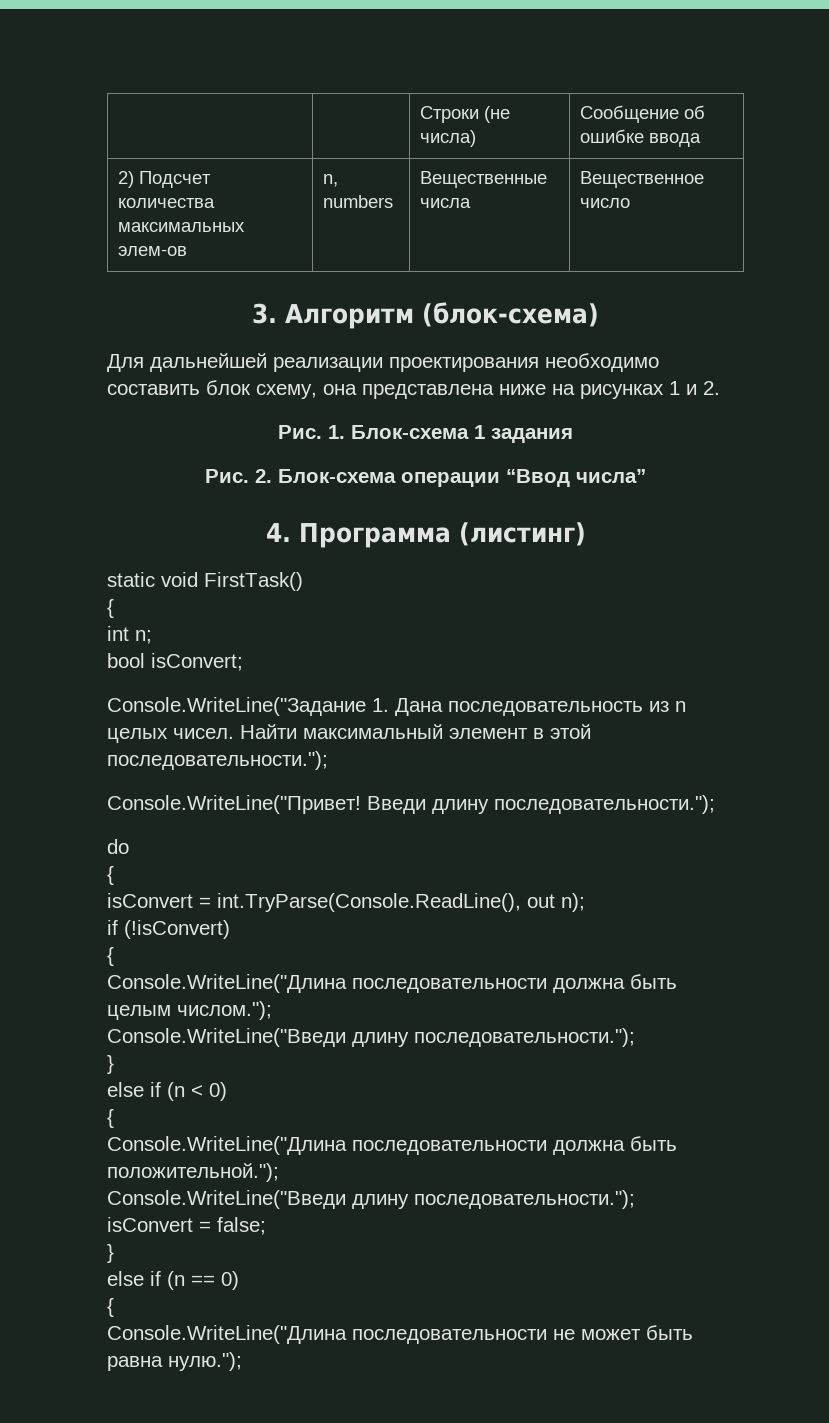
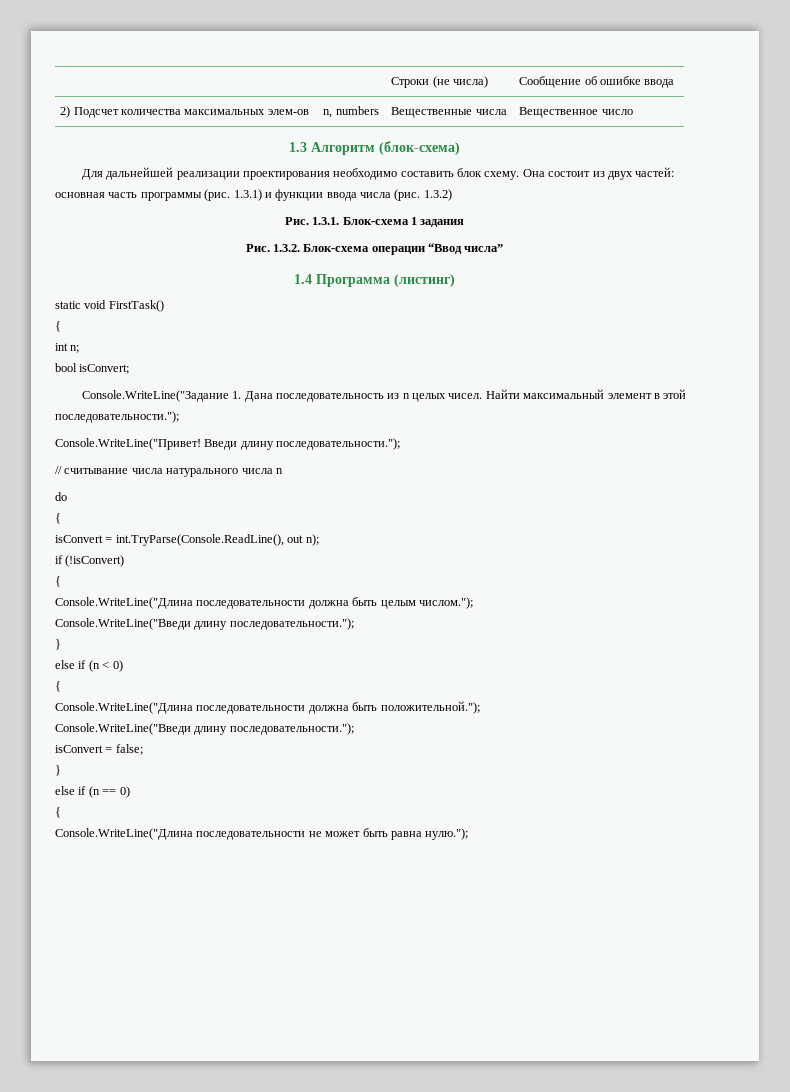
[252,303,277,324] 3. -> [289,142,307,152] 1.3
[256,381,720,399] [278,425,345,439] схему, она представлена ниже на рисунках 1 и 2. // Рис. 1. -> [484,167,675,180] [55,189,452,201] [284,217,340,225] схему. Она состоит из двух частей: основная часть программы (рис. 1.3.1) и функции ввода числа (рис. 1.3.2) // Рис. 1.3.1.
[255,469,272,483] 2. -> [272,244,300,252] 1.3.2.
[265,523,291,542] 4. -> [294,274,312,284] 1.4
(715, 804) none -> [55,466,283,477] // // считывание числа натурального числа n

